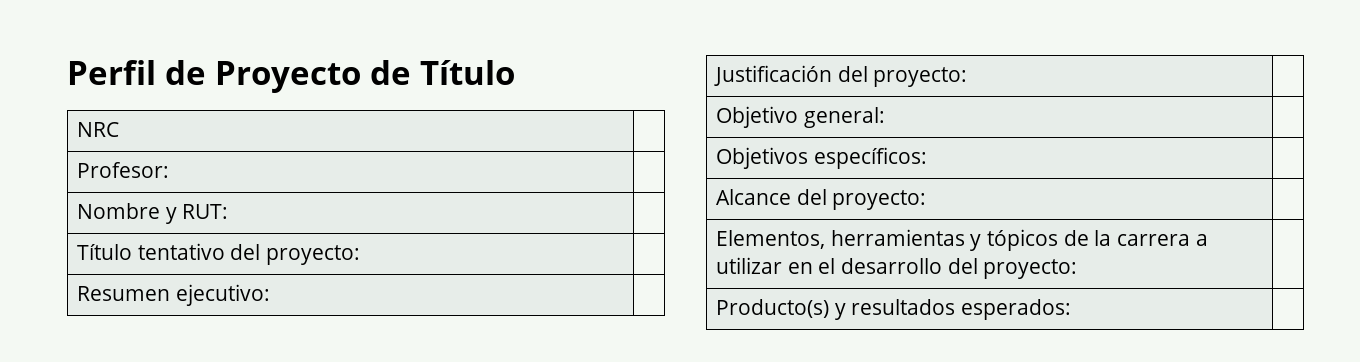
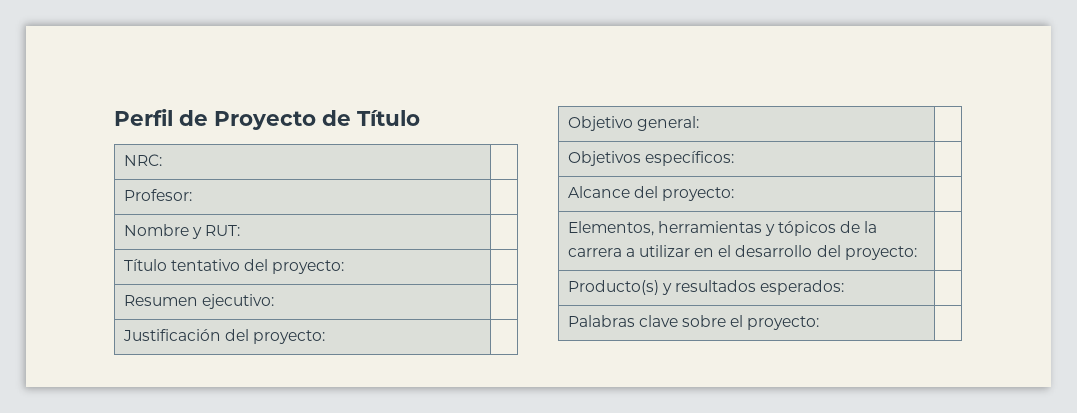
[76,122,119,137] NRC -> [123,154,162,166] NRC:
(1071, 309) none -> [567,315,820,330] // Palabras clave sobre el proyecto: |

